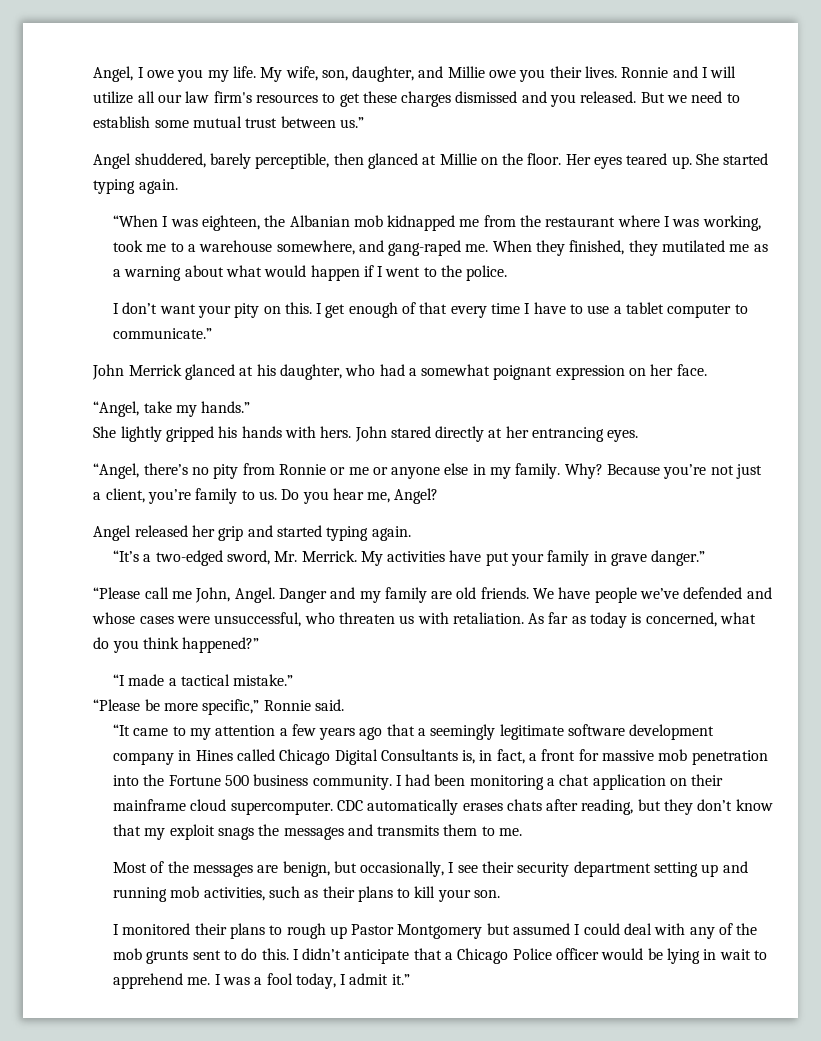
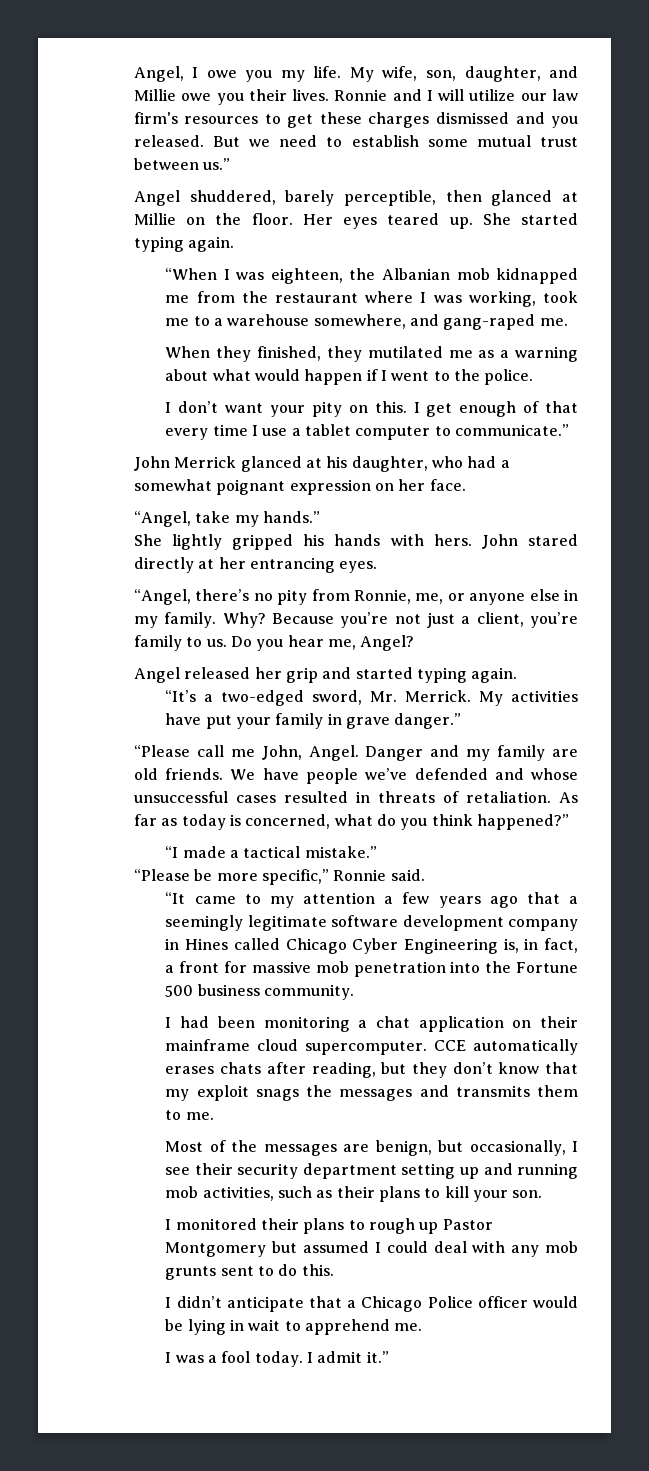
[137,91,155,103] all -> (516, 95) none
(489, 248) none -> (568, 322) //
[533,302,584,314] have to -> (259, 430) none
[278,464,369,475] Ronnie or me -> [353,589,444,604] Ronnie, me,
[139,612,449,627] cases were unsuccessful, who threaten us with -> [133,791,459,803] unsuccessful cases resulted in threats of
[334,749,458,765] Digital Consultants -> [352,938,498,954] Cyber Engineering
(392, 782) none -> (355, 992) //
[336,800,363,811] CDC -> [434,1040,467,1051] CCE
[719,923,758,935] of the -> (540, 1251) none
(289, 954) none -> (334, 1270) //
(211, 981) none -> (423, 1327) //
[295,973,336,989] today, -> [254,1351,303,1367] today.

